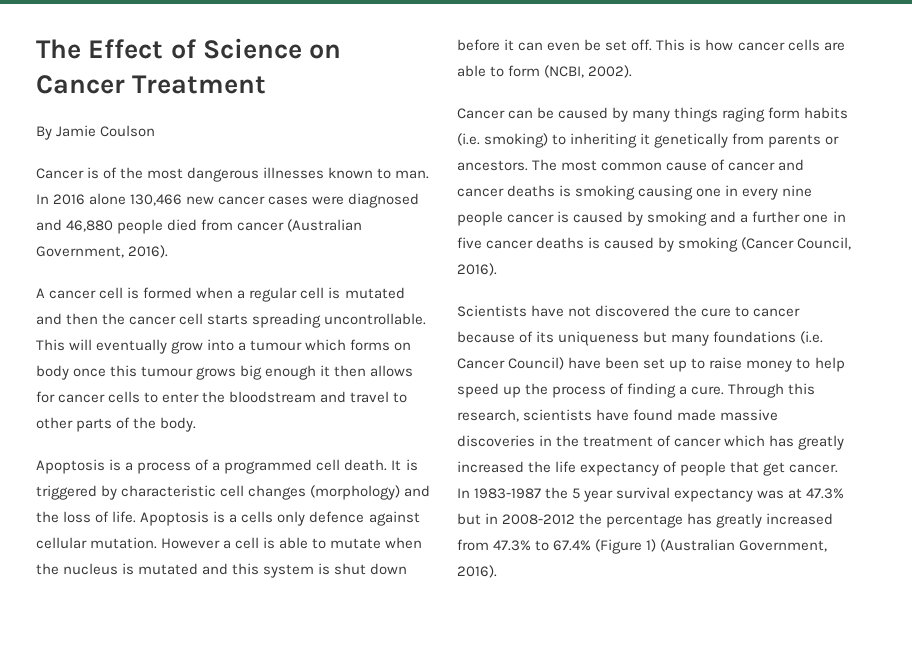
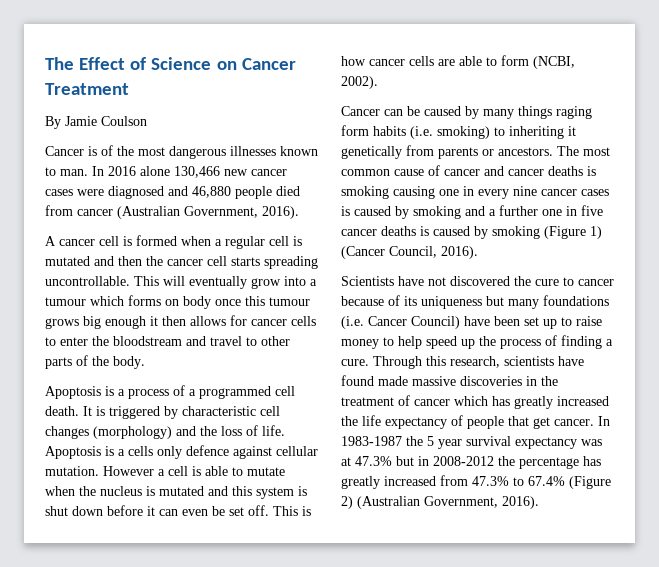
[457,211,555,226] people cancer -> [541,189,609,196] cancer cases
(739, 244) none -> [544,226,602,239] (Figure 1)
[646,539,657,552] 1) -> [341,496,353,509] 2)

